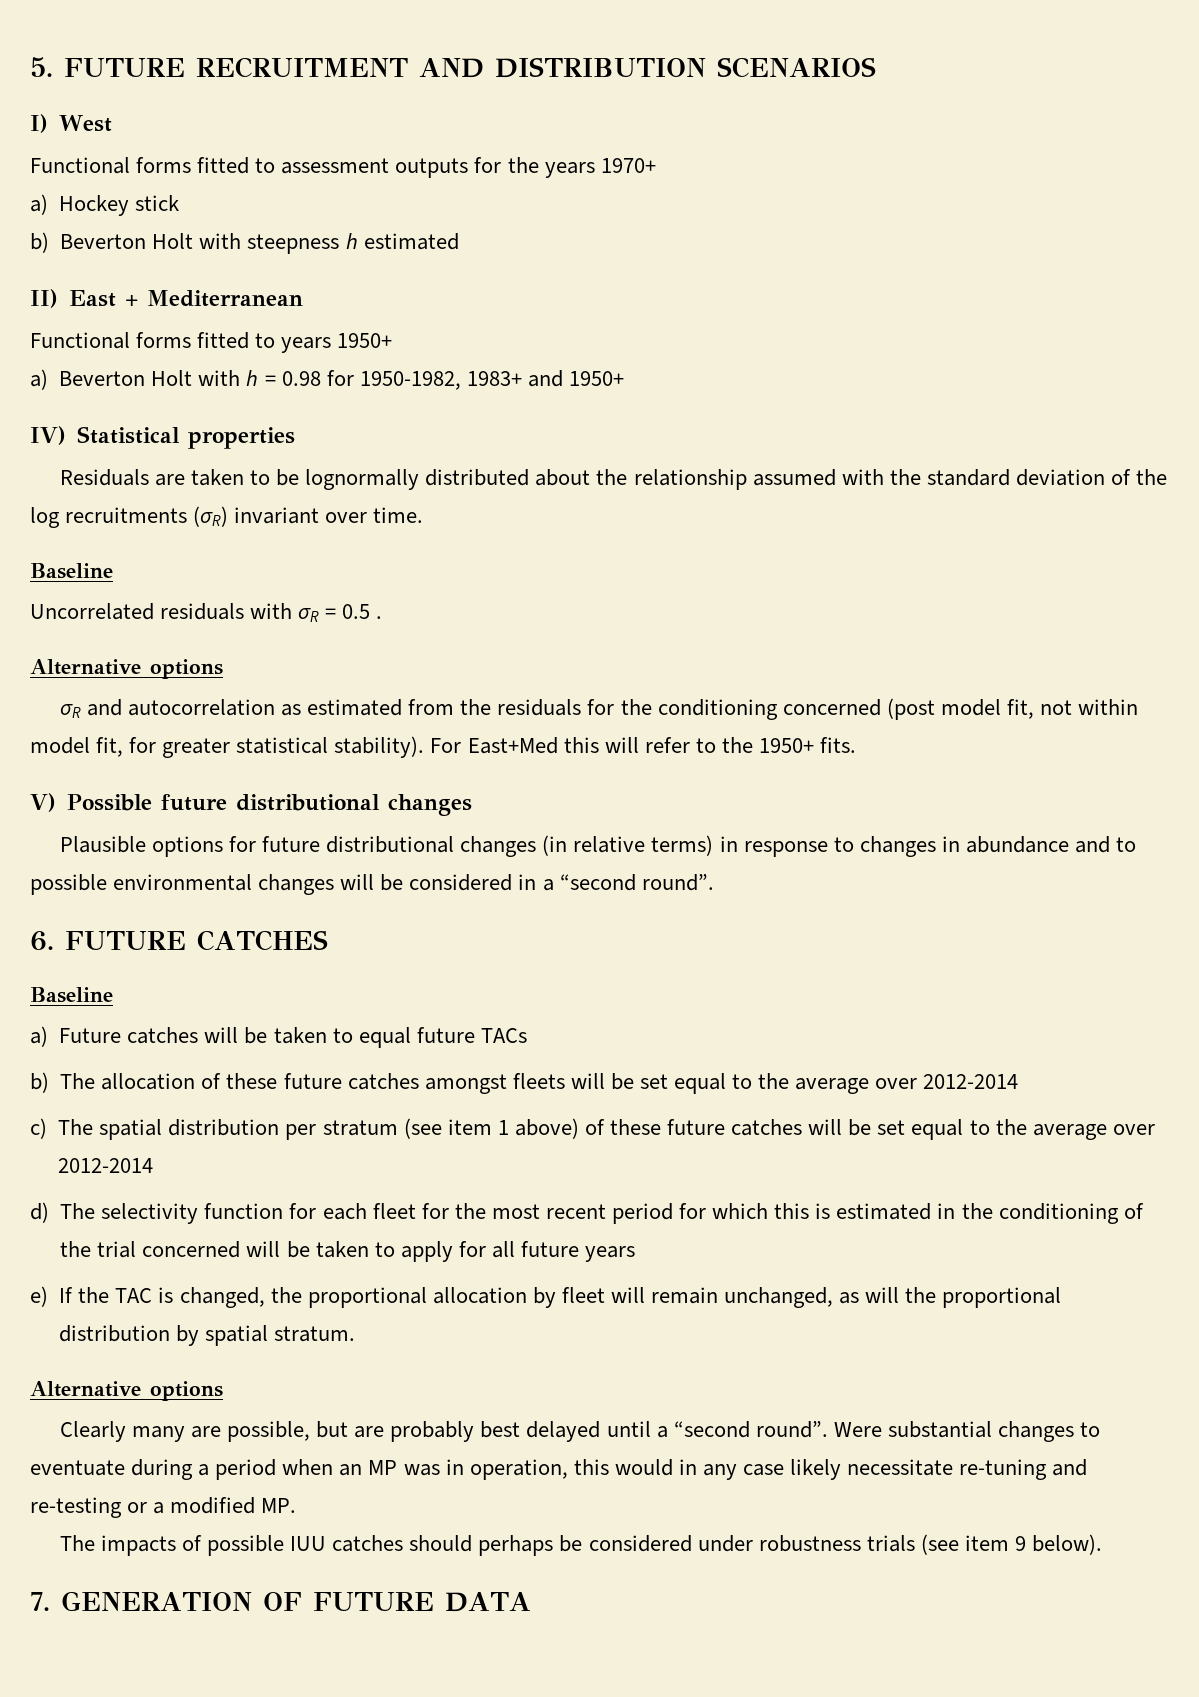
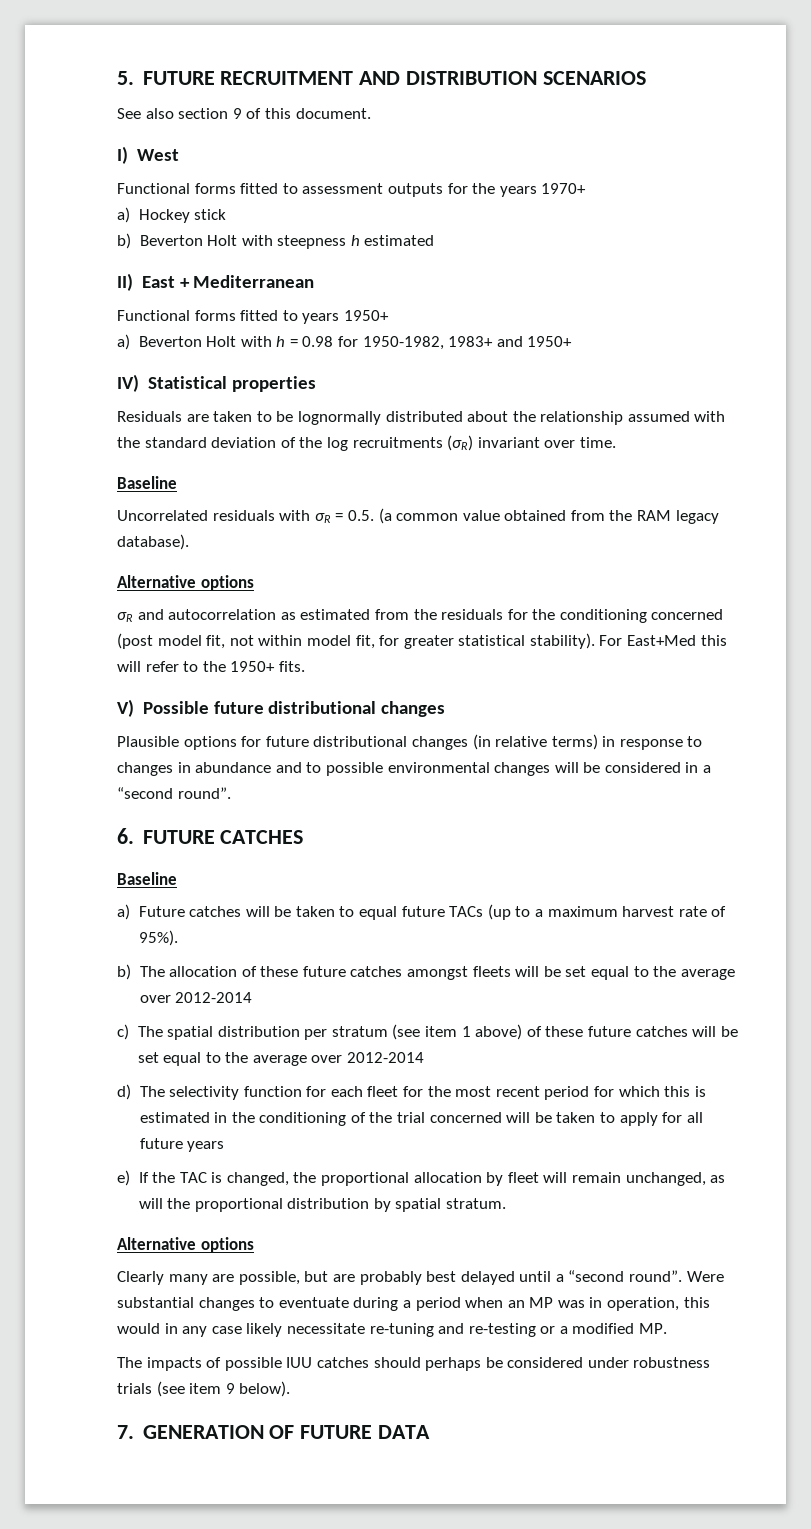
(877, 67) none -> [117,108,371,119] // See also section 9 of this document.
[342,604,383,619] 0.5 . -> [347,508,719,524] [117,534,189,550] 0.5. (a common value obtained from the RAM legacy database).
(527, 1035) none -> [487,904,727,920] [138,930,178,946] (up to a maximum harvest rate of 95%).

